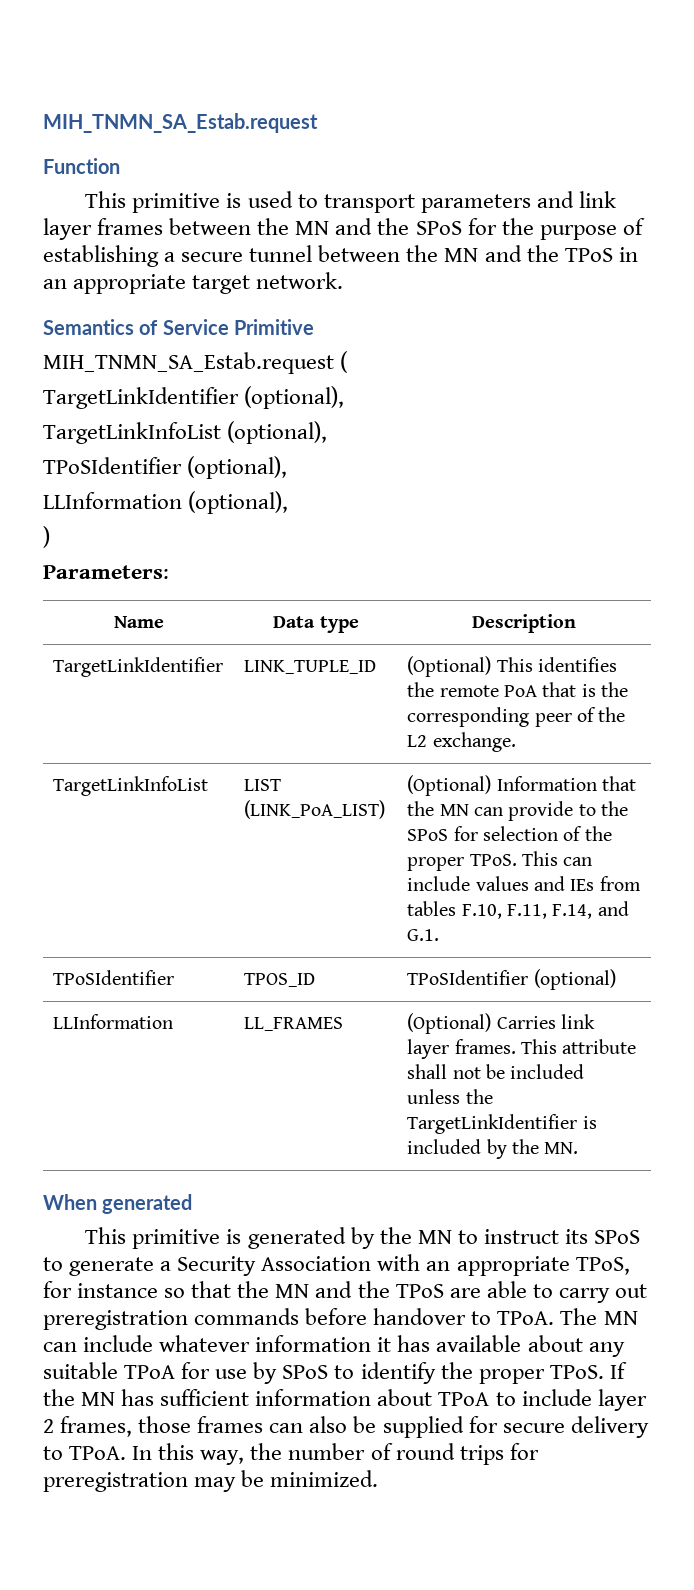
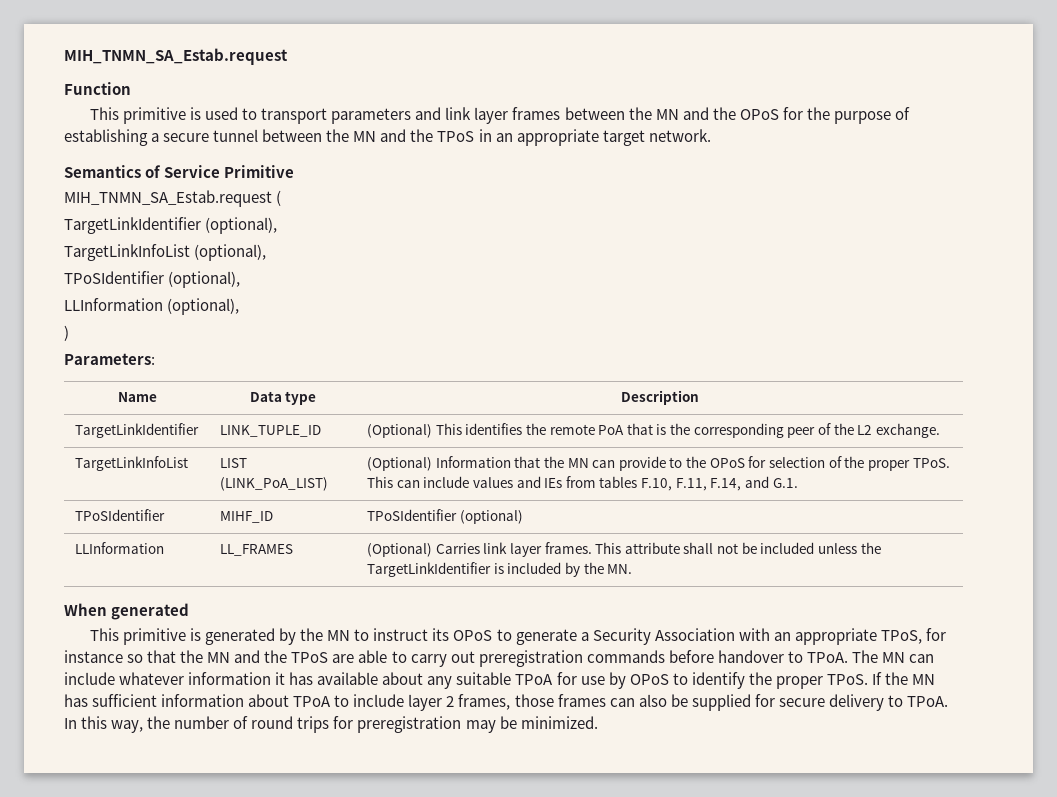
[415,221,462,235] SPoS -> [739,109,779,120] OPoS
[407,829,449,841] SPoS -> [709,458,745,468] OPoS
[244,973,316,987] TPOS_ID -> [219,511,273,523] MIHF_ID
[594,1230,641,1244] SPoS -> [453,630,493,641] OPoS
[282,1365,329,1379] SPoS -> [629,674,669,685] OPoS

